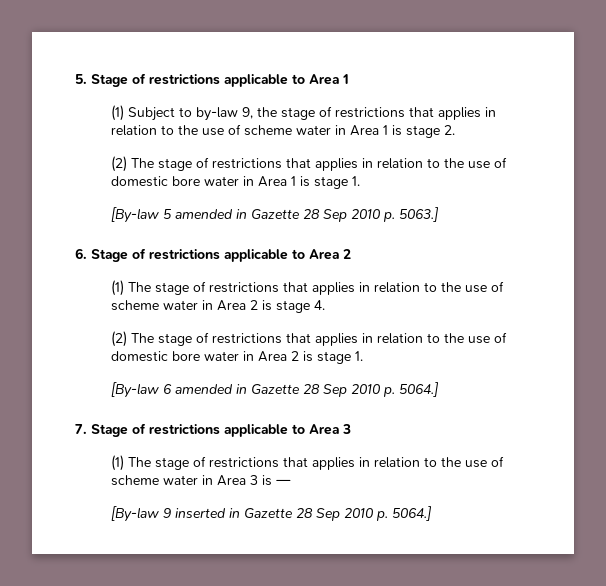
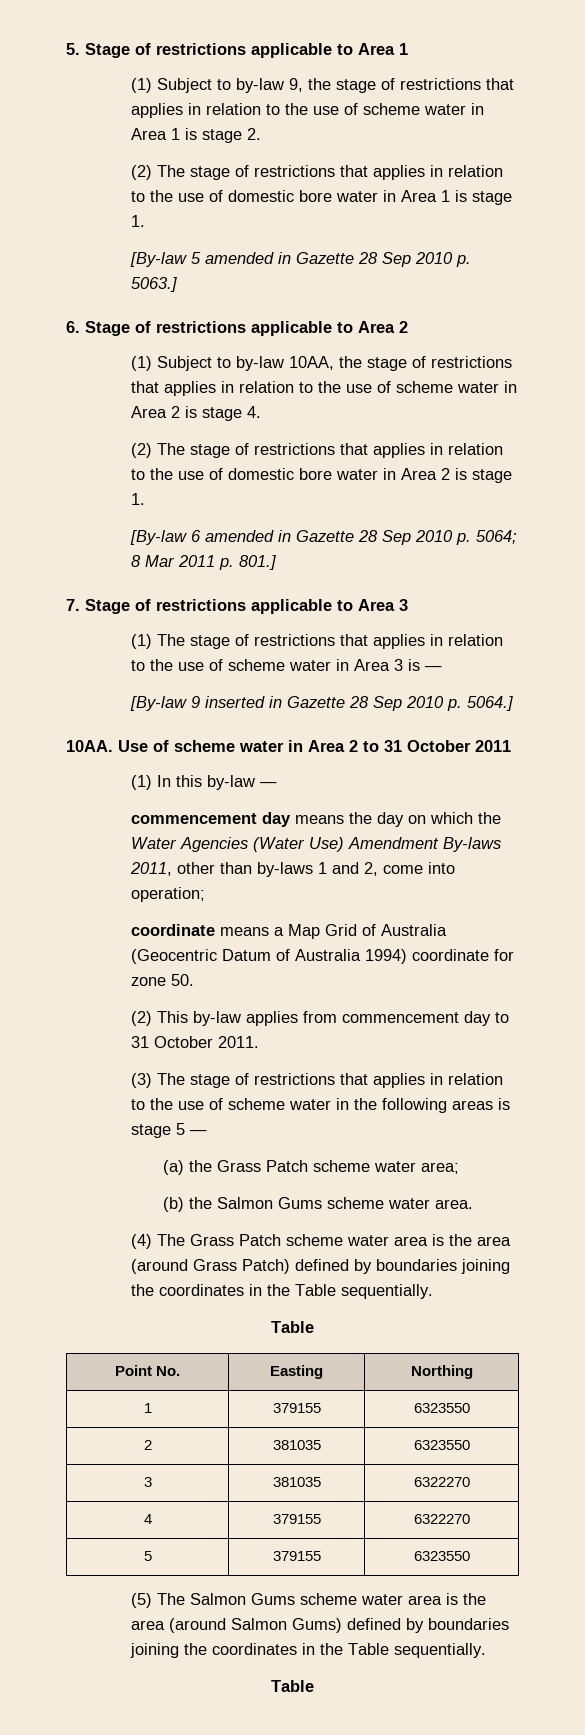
[127,282,151,292] The -> [156,356,362,371] Subject to by-law 10AA, the
[398,382,439,397] 5064.] -> [475,530,517,544] [130,555,276,570] 5064; 8 Mar 2011 p. 801.]
(432, 513) none -> [66,740,511,752] [130,775,277,790] [130,812,501,827] [130,837,501,852] [129,862,455,877] [130,887,205,902] [130,924,447,939] [130,949,514,964] [130,974,194,986] [130,1011,509,1026] [130,1036,259,1048] [130,1073,503,1088] [130,1098,510,1113] [130,1123,207,1138] [163,1160,460,1175] [163,1197,474,1212] [130,1234,511,1249] [130,1259,510,1274] [130,1284,433,1299] [271,1321,314,1333] [114,1365,181,1376] [270,1365,323,1379] [410,1365,473,1379] [143,1403,152,1413] [272,1403,321,1413] [413,1403,470,1413] [143,1440,152,1450] [272,1440,321,1450] [413,1440,470,1450] [143,1477,152,1487] [272,1477,321,1487] [413,1477,470,1487] [143,1514,152,1524] [272,1514,321,1524] [413,1514,470,1524] [143,1551,152,1561] [272,1551,321,1561] [413,1551,470,1561] [130,1593,486,1608] [130,1618,509,1633] [129,1643,486,1658] [271,1680,314,1692] // 10AA. Use of scheme water in Area 2 to 31 October 2011 // (1) In this by-law — // commencement day means the day on which the Water Agencies (Water Use) Amendment By-laws 2011, other than by-laws 1 and 2, come into operation; // coordinate means a Map Grid of Australia (Geocentric Datum of Australia 1994) coordinate for zone 50. // (2) This by-law applies from commencement day to 31 October 2011. // (3) The stage of restrictions that applies in relation to the use of scheme water in the following areas is stage 5 — // (a) the Grass Patch scheme water area; // (b) the Salmon Gums scheme water area. // (4) The Grass Patch scheme water area is the area (around Grass Patch) defined by boundaries joining the coordinates in the Table sequentially. // Table // Point No. | Easting | Northing // 1 | 379155 | 6323550 // 2 | 381035 | 6323550 // 3 | 381035 | 6322270 // 4 | 379155 | 6322270 // 5 | 379155 | 6323550 // (5) The Salmon Gums scheme water area is the area (around Salmon Gums) defined by boundaries joining the coordinates in the Table sequentially. // Table

